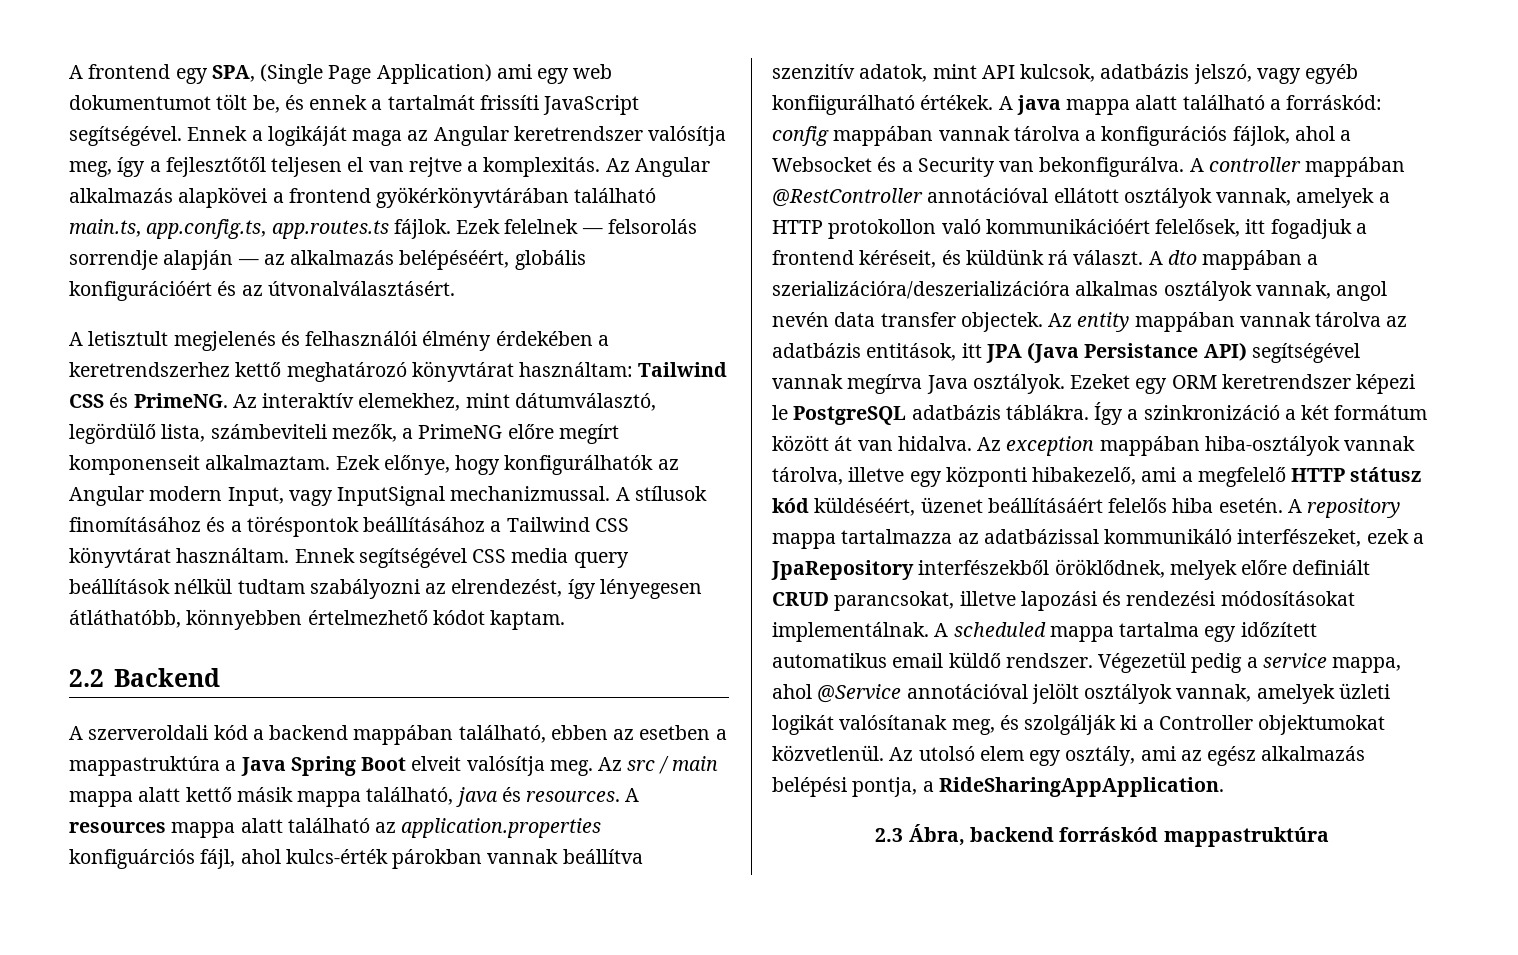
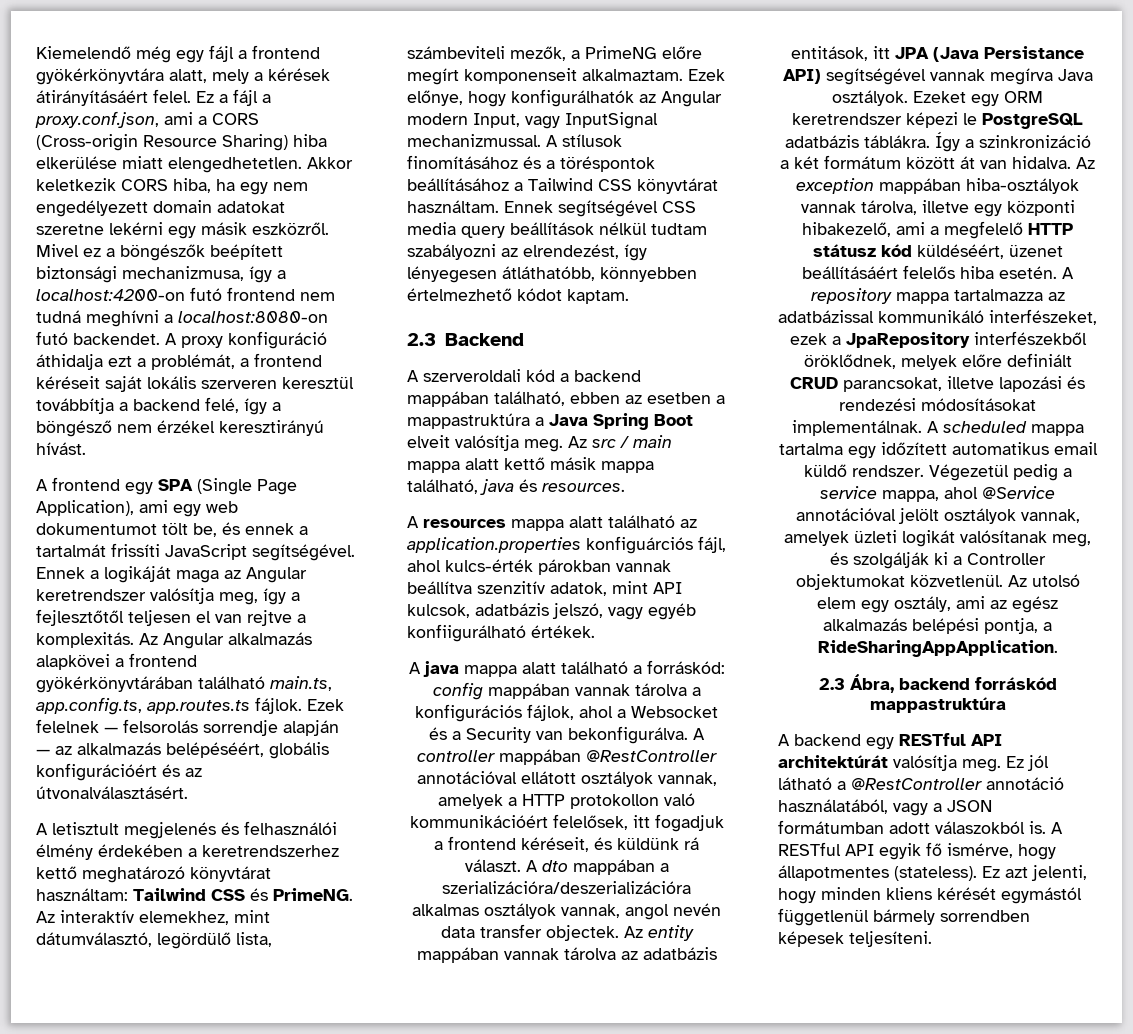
(69, 72) none -> [36,45,320,63] [36,68,330,85] [36,89,271,106] [35,111,259,128] [36,134,327,151] [36,156,353,173] [36,178,308,195] [36,200,285,217] [36,222,329,239] [36,244,283,261] [36,266,286,283] [36,287,335,301] [36,310,328,327] [36,331,327,349] [36,353,322,370] [36,376,354,392] [36,397,281,415] [36,420,324,437] [36,442,86,455] Kiemelendő még egy fájl a frontend gyökérkönyvtára alatt, mely a kérések átirányításáért felel. Ez a fájl a proxy.conf.json, ami a CORS (Cross-origin Resource Sharing) hiba elkerülése miatt elengedhetetlen. Akkor keletkezik CORS hiba, ha egy nem engedélyezett domain adatokat szeretne lekérni egy másik eszközről. Mivel ez a böngészők beépített biztonsági mechanizmusa, így a localhost:4200-on futó frontend nem tudná meghívni a localhost:8080-on futó backendet. A proxy konfiguráció áthidalja ezt a problémát, a frontend kéréseit saját lokális szerveren keresztül továbbítja a backend felé, így a böngésző nem érzékel keresztirányú hívást. //
[211,65,255,82] SPA, -> [158,479,193,491] SPA
[376,64,492,84] Application) -> [36,500,134,516] Application),
[69,669,104,687] 2.2 -> [407,333,436,346] 2.3
(621, 796) none -> (625, 487) //
(994, 102) none -> (595, 631) //
(1329, 837) none -> [778,733,1002,750] [778,755,1049,772] [778,777,1064,790] [778,799,992,816] [778,820,1063,834] [778,842,1056,860] [778,865,1087,881] [778,887,1082,904] [778,908,1030,926] [778,931,932,947] // A backend egy RESTful API architektúrát valósítja meg. Ez jól látható a @RestController annotáció használatából, vagy a JSON formátumban adott válaszokból is. A RESTful API egyik fő ismérve, hogy állapotmentes (stateless). Ez azt jelenti, hogy minden kliens kérését egymástól függetlenül bármely sorrendben képesek teljesíteni.

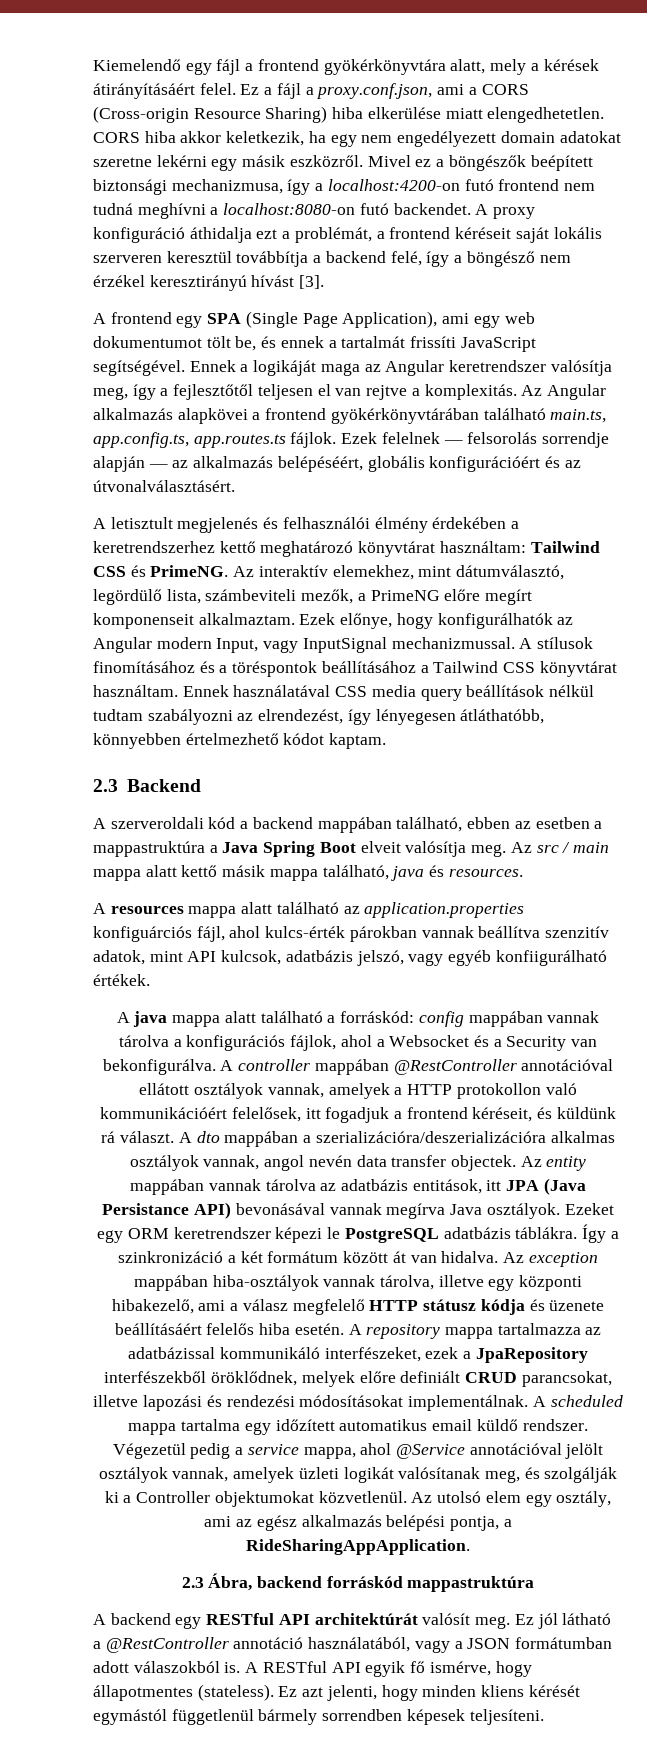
[136,46,171,63] még -> (181, 65) none
[307,157,353,169] [36,178,211,193] Akkor keletkezik CORS hiba, -> [93,131,305,146] CORS hiba akkor keletkezik,
[36,442,86,455] hívást. -> [251,275,325,289] hívást [3].
[558,200,658,217] segítségével -> [233,685,331,697] használatával
[825,68,926,85] segítségével -> [235,1203,325,1215] bevonásával
(939, 230) none -> [242,1299,288,1311] válasz
[880,244,1063,259] kód küldéséért, üzenet -> [480,1299,605,1315] kódja és üzenete
[893,755,957,771] valósítja -> [422,1613,471,1625] valósít

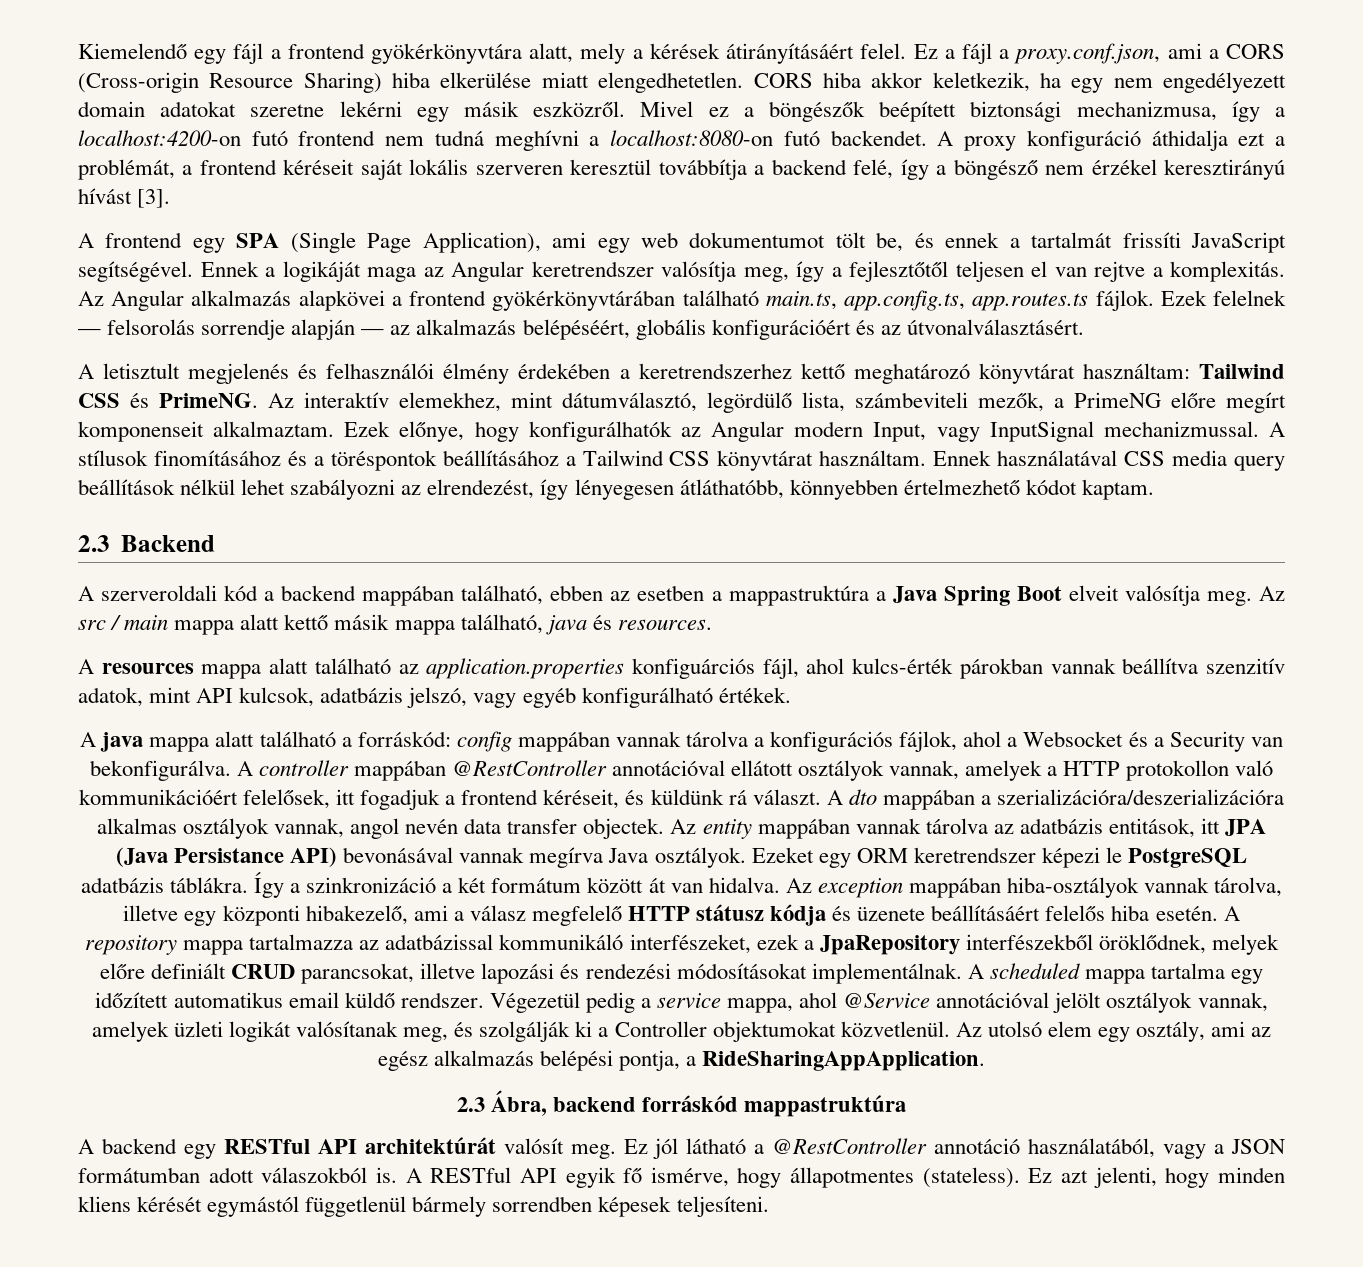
[93,709,143,721] tudtam -> [241,479,286,495] lehet
[495,950,607,966] konfiigurálható -> [581,687,713,708] konfigurálható

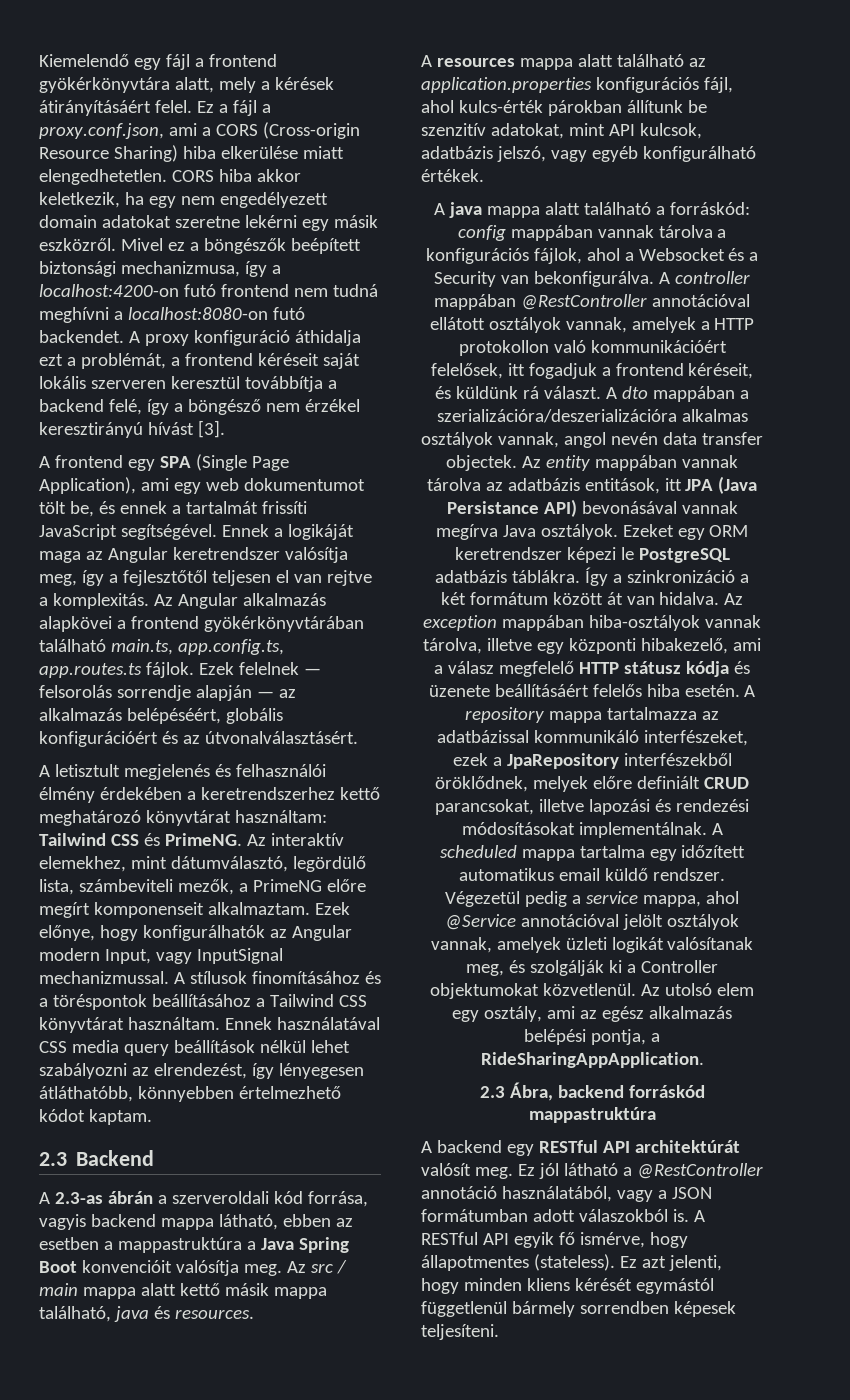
[101,585,544,606] szerveroldali kód a backend mappában található, -> [54,1191,368,1207] [39,1214,278,1230] 2.3-as ábrán a szerveroldali kód forrása, vagyis backend mappa látható,
[1068,585,1119,601] elveit -> [81,1260,172,1273] konvencióit
[632,658,755,679] konfiguárciós -> [595,77,699,93] konfigurációs
[1050,658,1285,674] [78,687,143,707] vannak beállítva szenzitív adatok, -> [626,100,707,113] [421,123,564,139] állítunk be szenzitív adatokat,

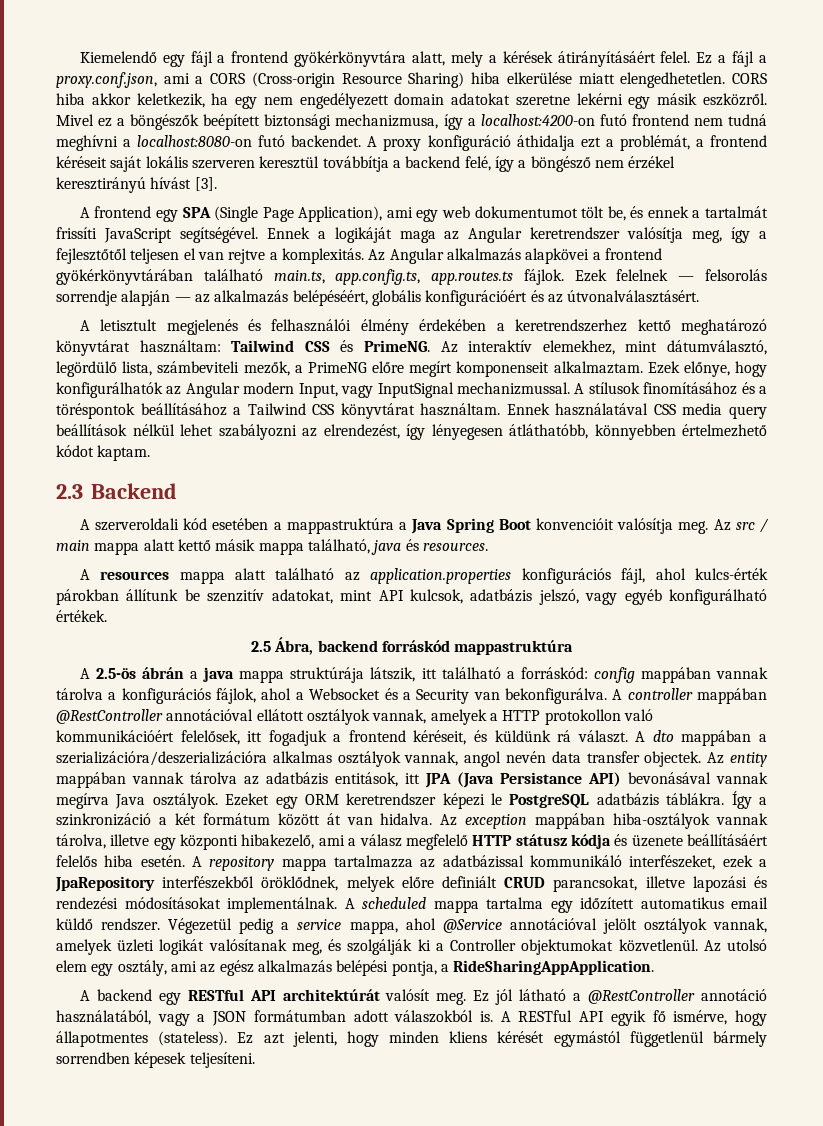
[54,1191,368,1207] [39,1214,353,1230] [39,1237,99,1250] 2.3-as ábrán a szerveroldali kód forrása, vagyis backend mappa látható, ebben az esetben -> [95,518,269,531] szerveroldali kód esetében
[434,202,580,218] A java mappa alatt -> [250,637,574,655] [79,667,437,683] 2.5 Ábra, backend forráskód mappastruktúra // A 2.5-ös ábrán a java mappa struktúrája látszik, itt
[479,1082,705,1101] [528,1107,656,1123] // 2.3 Ábra, backend forráskód mappastruktúra -> (655, 967) none

